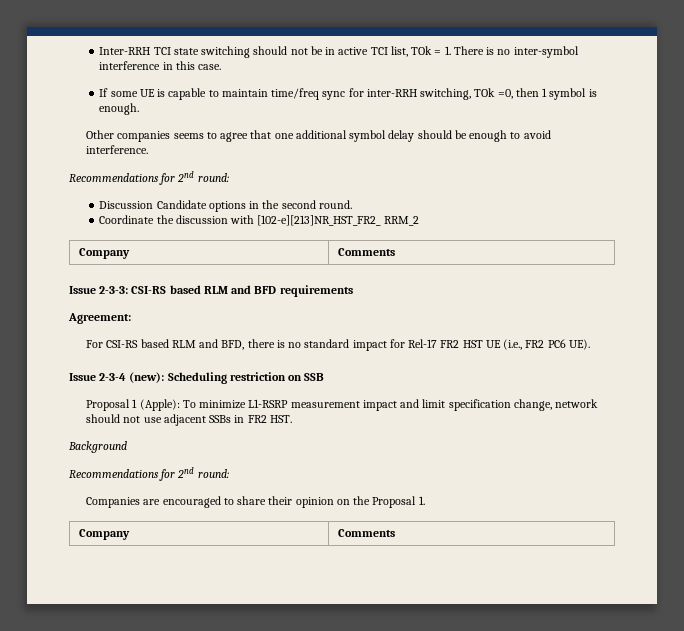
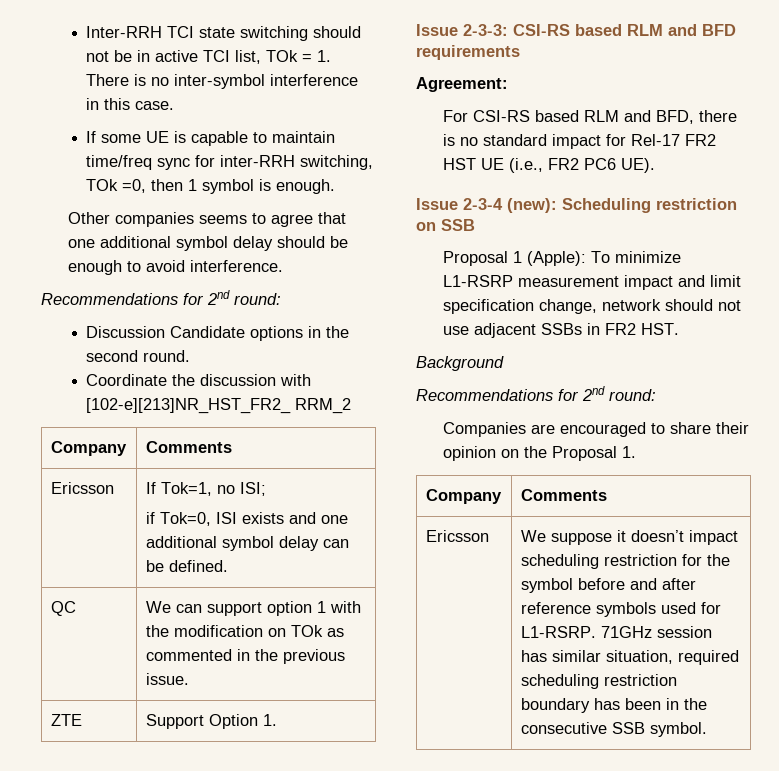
(395, 252) none -> [50,482,114,494] [145,482,266,496] [145,512,348,526] [145,536,349,551] [145,560,228,572] [50,601,76,616] [145,601,361,616] [145,625,344,637] [145,649,345,664] [145,673,189,685] [50,714,82,726] [145,714,277,729] // Ericsson | If Tok=1, no ISI; // if Tok=0, ISI exists and one additional symbol delay can be defined. // QC | We can support option 1 with the modification on TOk as commented in the previous issue. // ZTE | Support Option 1.
(395, 533) none -> [425,530,489,542] [520,530,738,545] [520,554,730,569] [520,578,696,593] [520,602,721,617] [520,626,712,638] [520,650,739,665] [520,674,677,689] [520,698,707,713] [520,722,707,737] // Ericsson | We suppose it doesn’t impact scheduling restriction for the symbol before and after reference symbols used for L1-RSRP. 71GHz session has similar situation, required scheduling restriction boundary has been in the consecutive SSB symbol.

